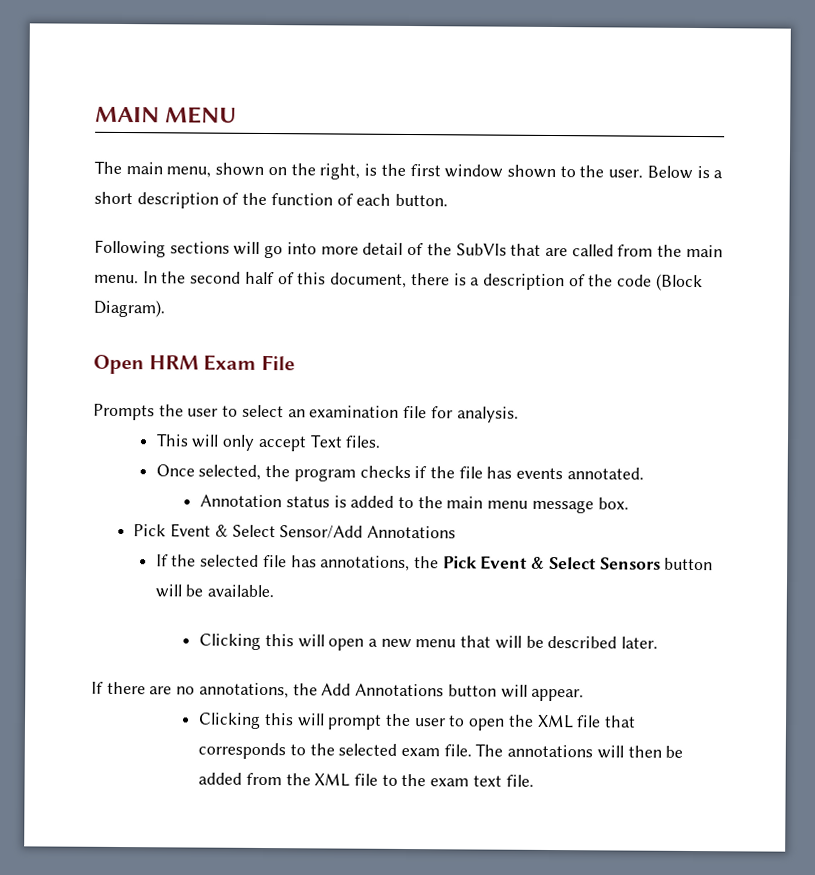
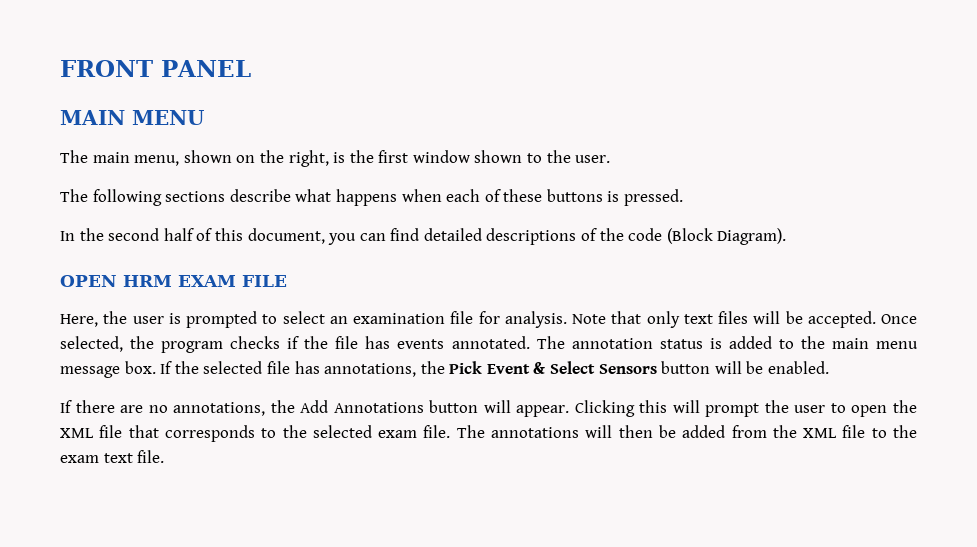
(95, 114) none -> [60,60,251,77] FRONT PANEL //
[646,165,724,179] [94,191,449,209] [94,239,723,259] [94,274,139,284] Below is a short description of the function of each button. // Following sections will go into more detail of the SubVIs that are called from the main menu. -> [60,189,684,206] // The following sections describe what happens when each of these buttons is pressed. //
[410,273,565,291] there is a description -> [328,228,577,245] you can find detailed descriptions
[93,354,295,375] [93,403,219,421] Open HRM Exam File // Prompts the user -> [60,275,287,287] [60,311,257,328] OPEN HRM EXAM FILE // Here, the user is prompted
[155,433,382,452] // This will only accept Text files. // -> [572,311,876,328] Note that only text files will be accepted.
[200,494,283,508] // Annotation -> [536,336,653,349] The annotation
[133,523,457,539] // Pick Event & Select Sensor/Add Annotations // -> (156, 367) none
[207,584,275,598] [199,633,659,651] available. // Clicking this will open a new menu that will be described later. -> [768,361,830,374] enabled.
(585, 695) // -> (570, 411) none

